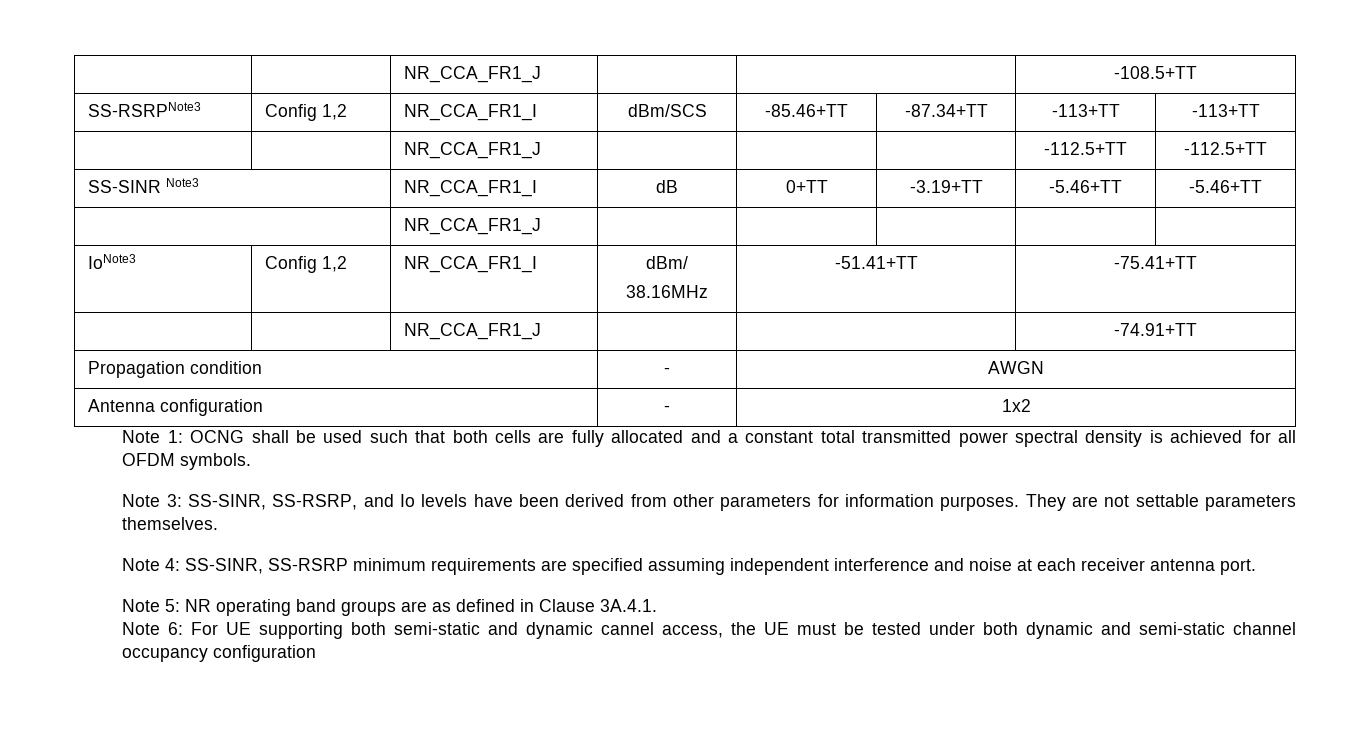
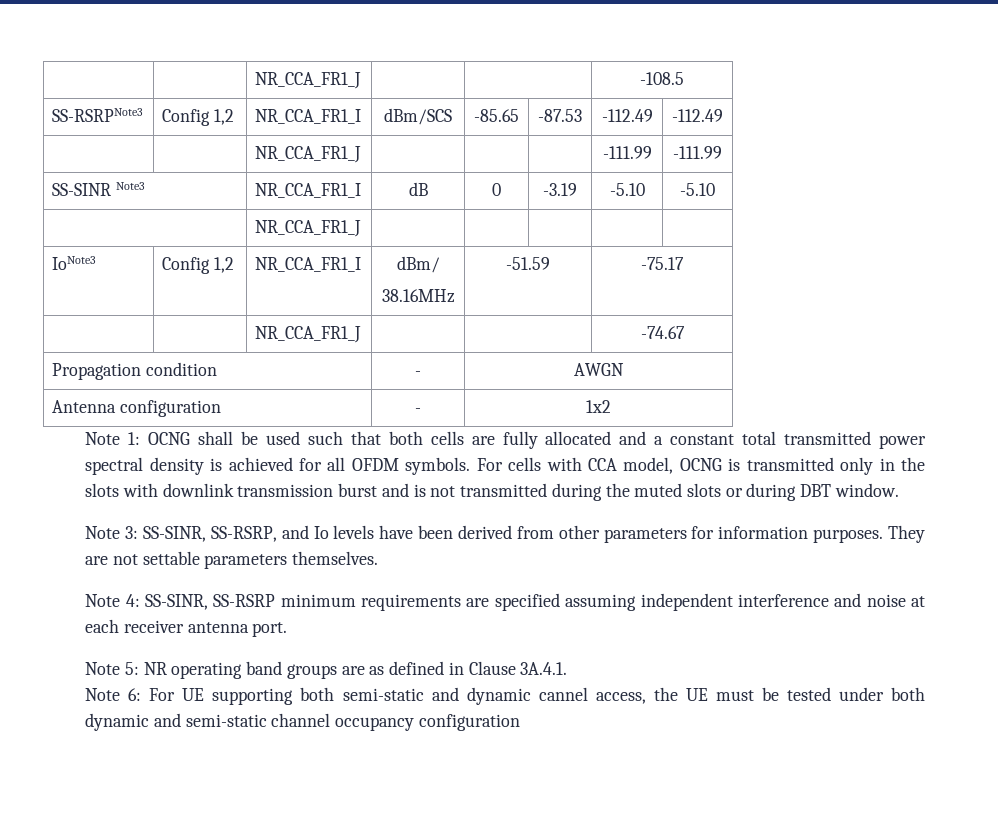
[403,66,541,83] [1114,66,1197,79] | | NR_CCA_FR1_J | | | -108.5+TT -> [255,72,362,89] [640,72,684,85] | | NR_CCA_FR1_J | | | -108.5
[765,104,848,117] [904,104,988,117] [1051,104,1120,117] [1191,104,1260,117] [403,142,541,159] [1044,142,1127,155] [1184,142,1267,155] -85.46+TT | -87.34+TT | -113+TT | -113+TT // | | NR_CCA_FR1_J | | | | -112.5+TT | -112.5+TT -> [474,109,519,122] [538,109,582,122] [601,109,653,122] [672,109,723,122] [255,146,362,163] [602,146,652,159] [673,146,722,159] -85.65 | -87.53 | -112.49 | -112.49 // | | NR_CCA_FR1_J | | | | -111.99 | -111.99
[785,180,828,193] [909,180,983,193] [1049,180,1122,193] [1189,180,1262,193] 0+TT | -3.19+TT | -5.46+TT | -5.46+TT -> [492,183,501,196] [543,183,577,196] [609,183,645,196] [680,183,715,196] 0 | -3.19 | -5.10 | -5.10
[834,256,918,269] [1114,256,1197,269] [403,323,541,340] [1114,323,1197,336] -51.41+TT | -75.41+TT // | | NR_CCA_FR1_J | | | -74.91+TT -> [506,257,550,270] [641,257,684,270] [255,326,362,343] [640,326,685,339] -51.59 | -75.17 // | | NR_CCA_FR1_J | | | -74.67
(252, 461) none -> [476,457,925,475] [85,483,899,501] For cells with CCA model, OCNG is transmitted only in the slots with downlink transmission burst and is not transmitted during the muted slots or during DBT window.

